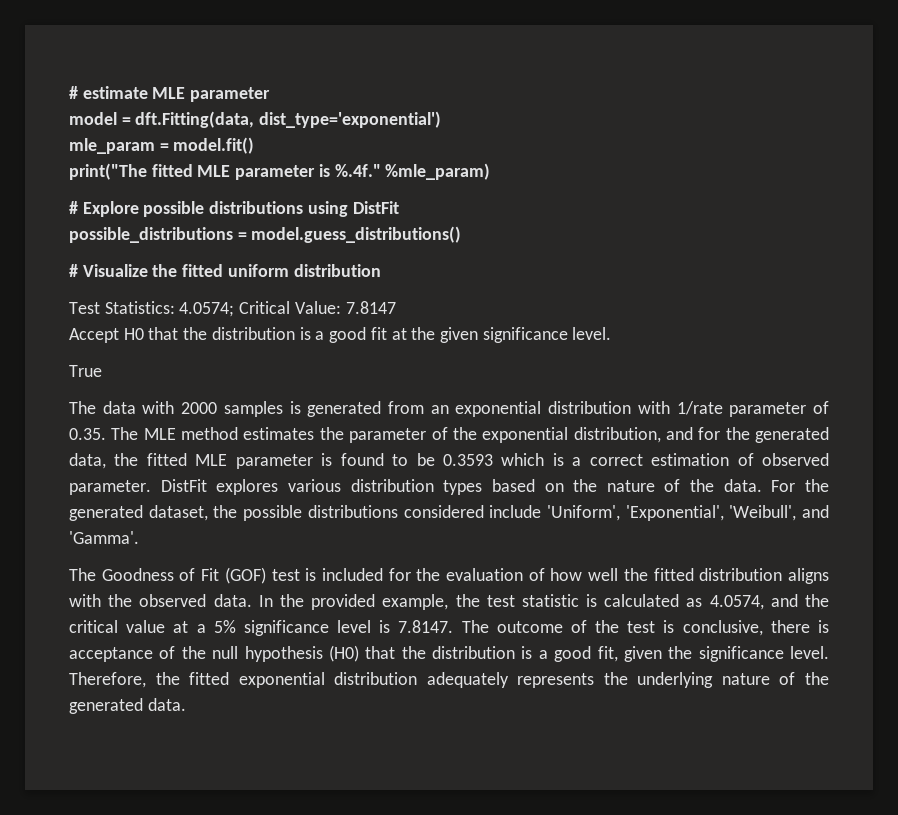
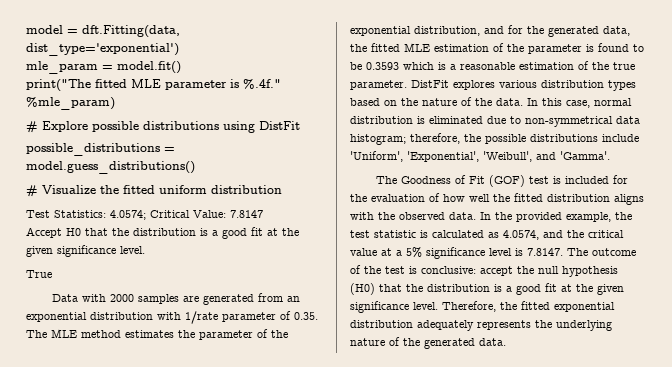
[69,86,271,102] # estimate MLE parameter // -> (26, 29) none
[69,401,136,414] The data -> [51,294,78,302] Data
[289,401,301,414] is -> [182,296,199,302] are
(228, 460) none -> [434,43,524,52] estimation of the
[589,453,829,466] correct estimation of observed -> [460,61,635,70] reasonable estimation of the true
[771,479,829,492] [69,505,208,521] For the generated dataset, -> [527,98,632,108] [350,116,640,127] [350,133,460,145] In this case, normal distribution is eliminated due to non-symmetrical data histogram; therefore,
[403,505,484,518] considered -> (598, 138) none
[682,620,829,636] [69,646,176,662] conclusive, there is acceptance of -> [421,266,513,276] conclusive: accept
[597,646,693,662] fit, given the -> [545,283,624,295] fit at the given

